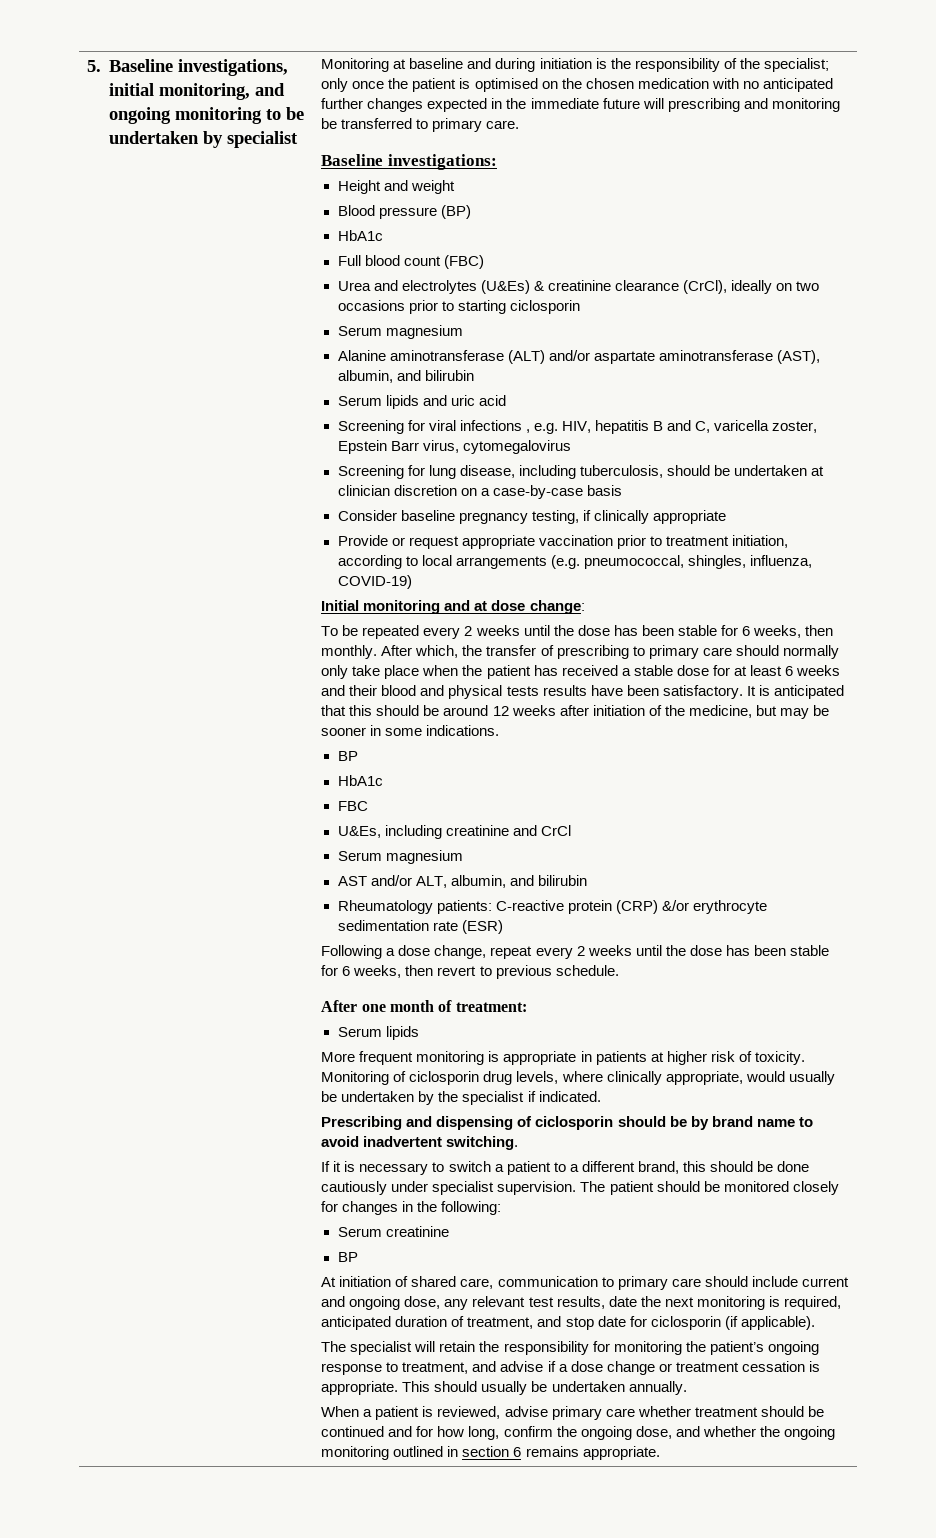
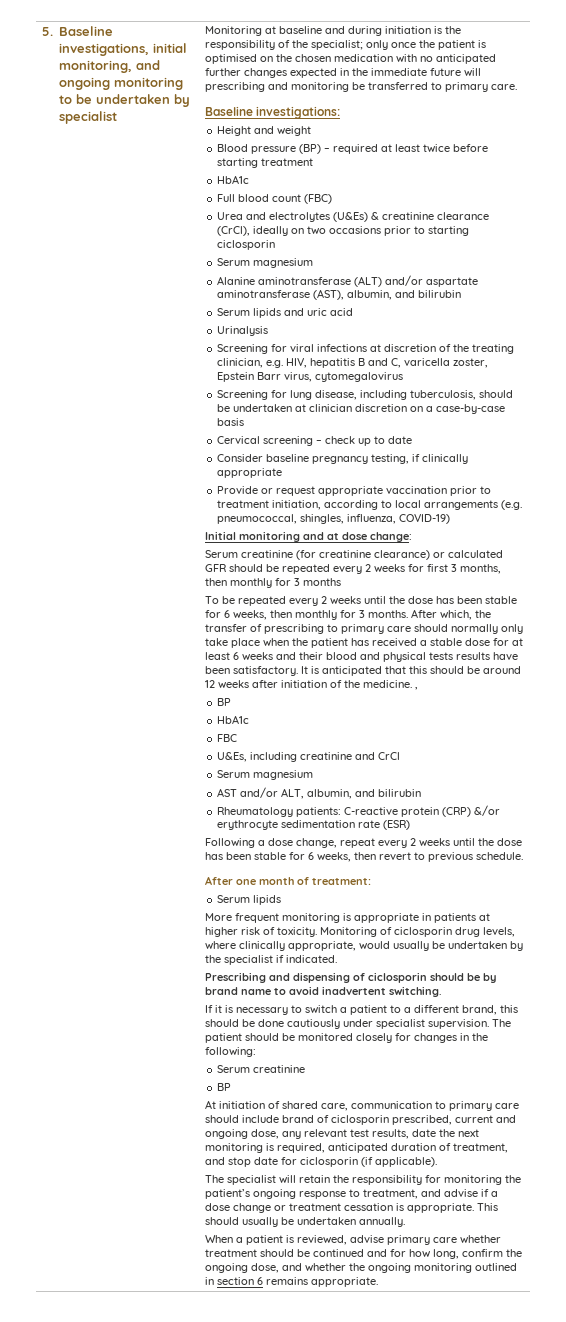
(471, 212) none -> [324,144,489,154] [217,158,314,168] – required at least twice before starting treatment
(506, 400) none -> [217,326,269,336] // Urinalysis
[525,429,530,433] , -> [370,344,515,354] [217,358,264,368] at discretion of the treating clinician,
(623, 490) none -> [217,436,413,446] // Cervical screening – check up to date
(585, 607) none -> [205,550,504,560] [205,564,502,574] [205,578,342,588] // Serum creatinine (for creatinine clearance) or calculated GFR should be repeated every 2 weeks for first 3 months, then monthly for 3 months
[321,645,378,659] monthly. -> [295,610,409,620] monthly for 3 months.
[688,705,829,719] [321,725,500,736] medicine, but may be sooner in some indications. -> [363,680,419,690] medicine. ,
(798, 1281) none -> [282,1115,453,1125] brand of ciclosporin prescribed,

